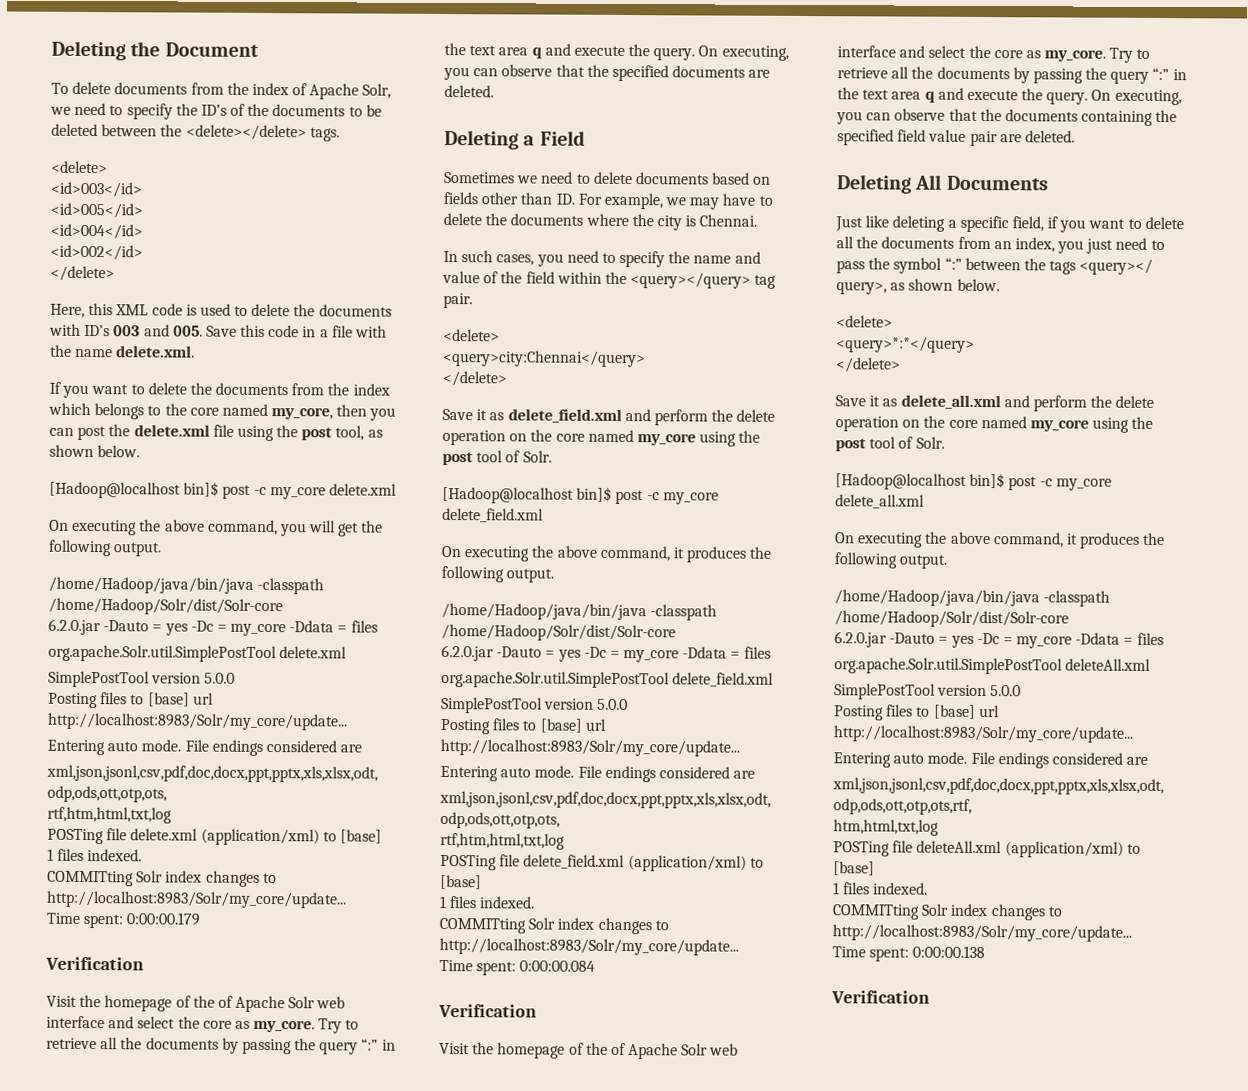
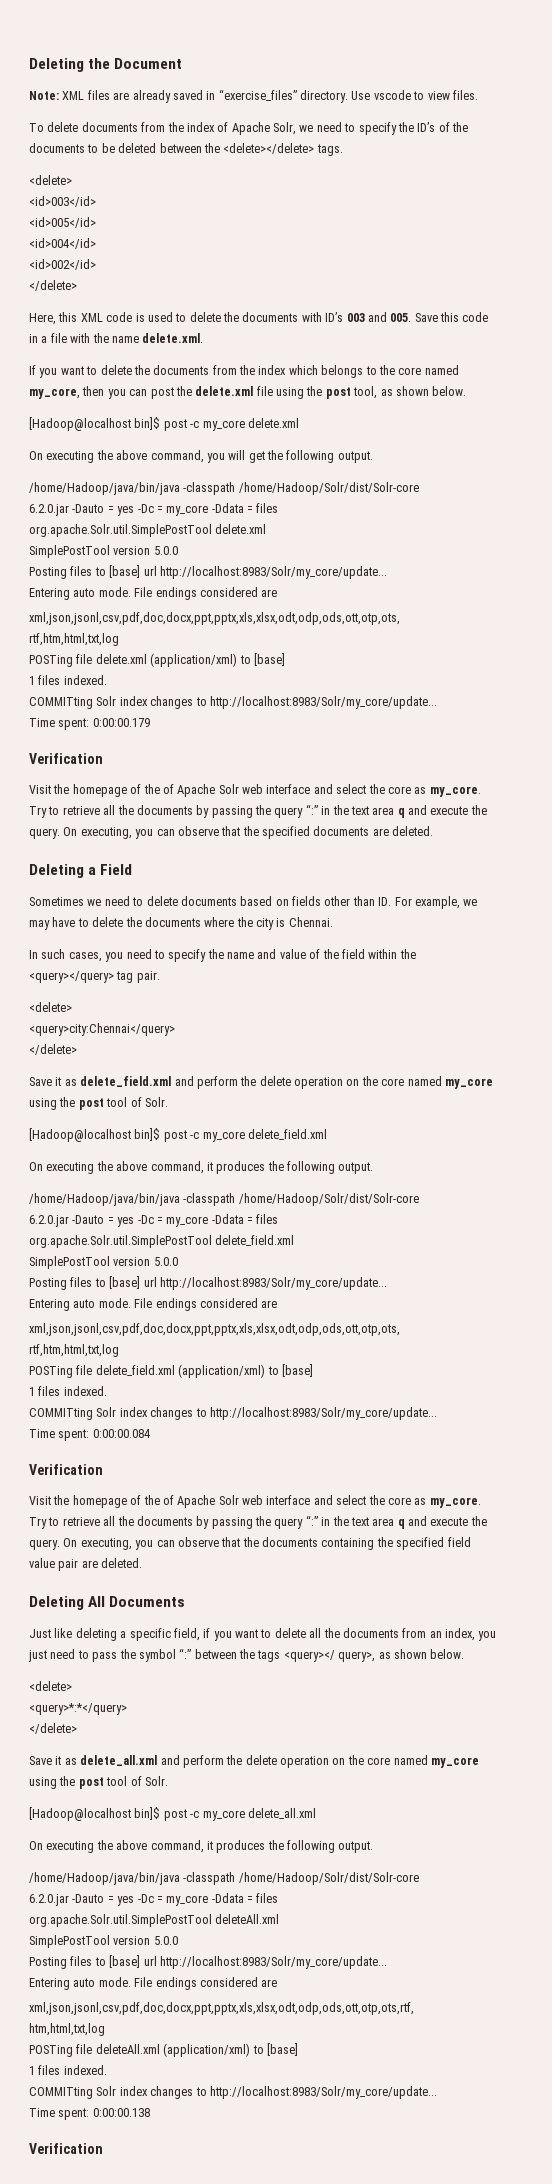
(259, 49) none -> [29,89,478,103] // Note: XML files are already saved in “exercise_files” directory. Use vscode to view files.

